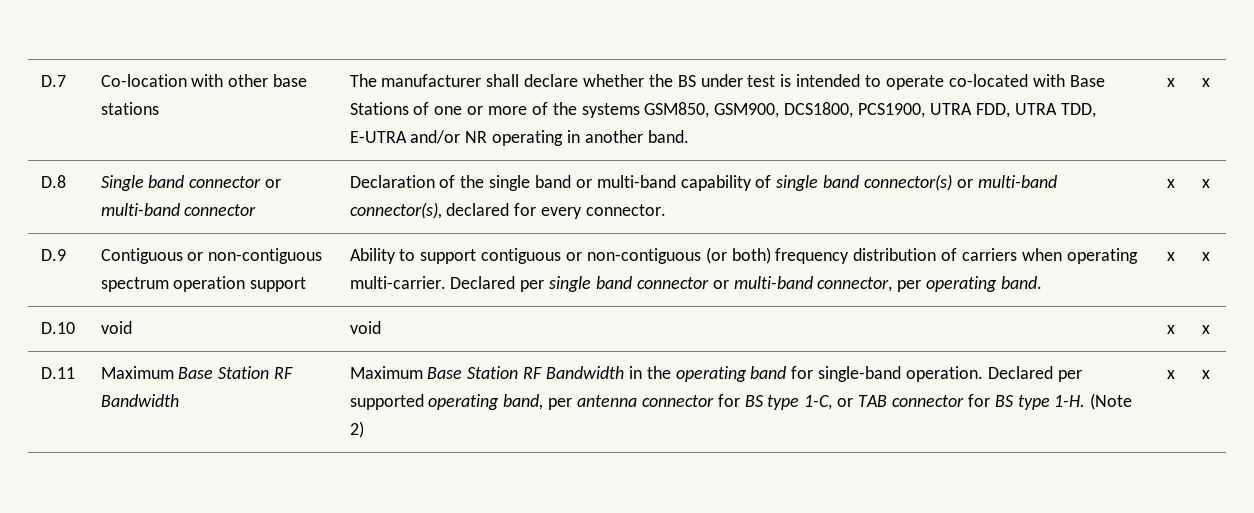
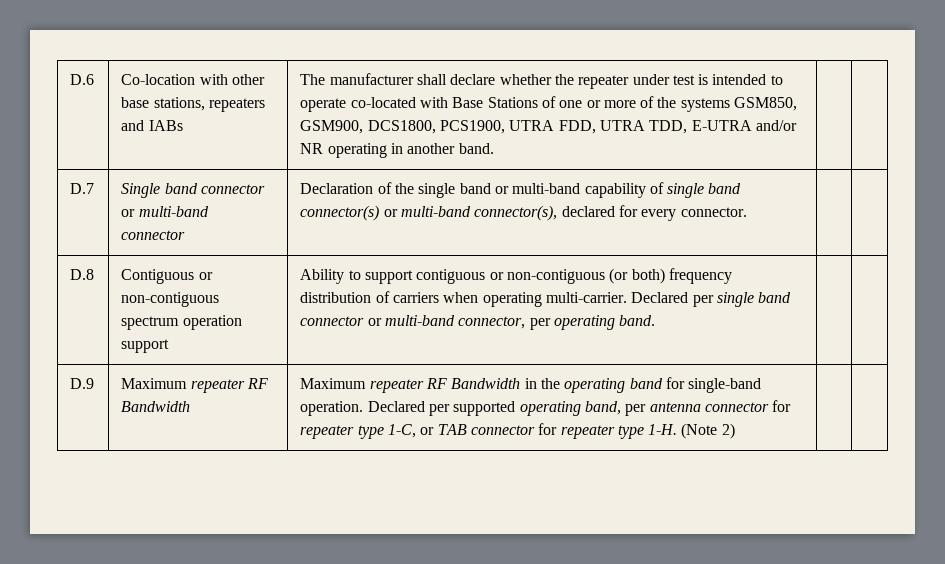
[40,75,66,87] D.7 -> [70,74,95,85] D.6
[100,102,159,115] stations -> [153,97,265,112] [121,120,183,131] stations, repeaters and IABs
[677,75,696,87] BS -> [578,75,630,89] repeater
[1166,78,1175,87] [1201,78,1210,87] [40,175,66,188] x | x // D.8 -> [70,183,95,194] | // D.7
[1166,179,1175,188] [1201,179,1210,188] [40,249,66,261] x | x // D.9 -> [70,269,95,280] | // D.8
[1166,252,1175,261] [1201,252,1210,261] [40,322,75,334] [100,321,132,334] [349,321,381,334] [1166,325,1175,334] [1201,325,1210,334] [40,367,75,379] [100,366,270,379] x | x // D.10 | void | void | x | x // D.11 | Maximum Base Station -> [70,378,95,389] [121,378,245,393] | // D.9 | Maximum repeater
[427,366,519,379] Base Station -> [369,379,424,393] repeater
[744,395,764,407] BS -> [300,425,355,439] repeater
[994,395,1014,407] BS -> [560,425,615,439] repeater
[1166,370,1175,379] [1201,370,1210,379] x | x -> (735, 431) |

